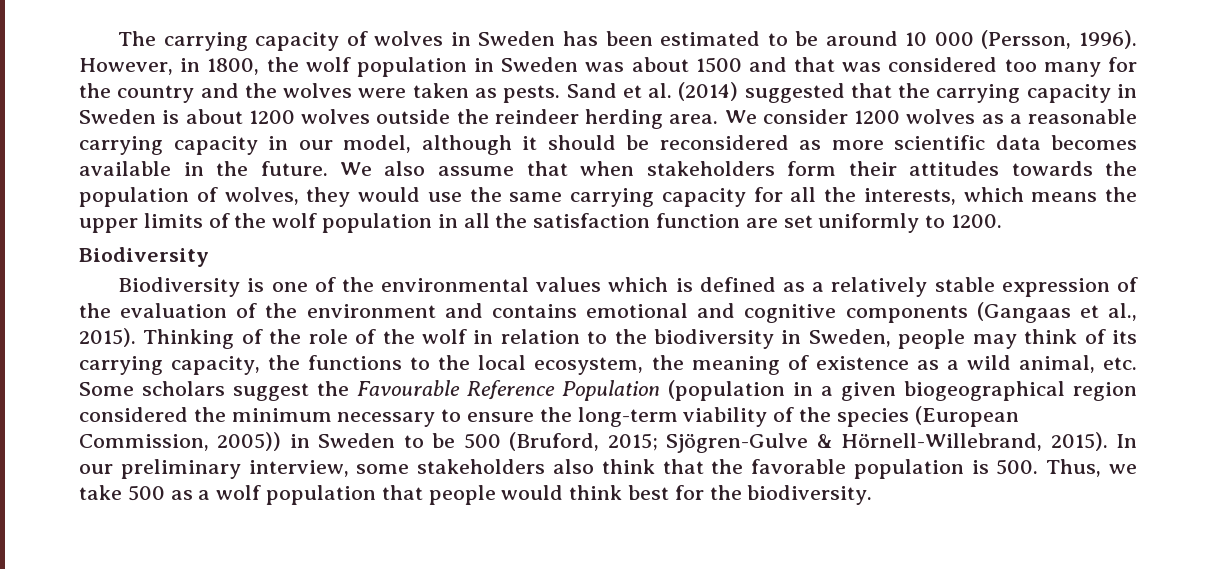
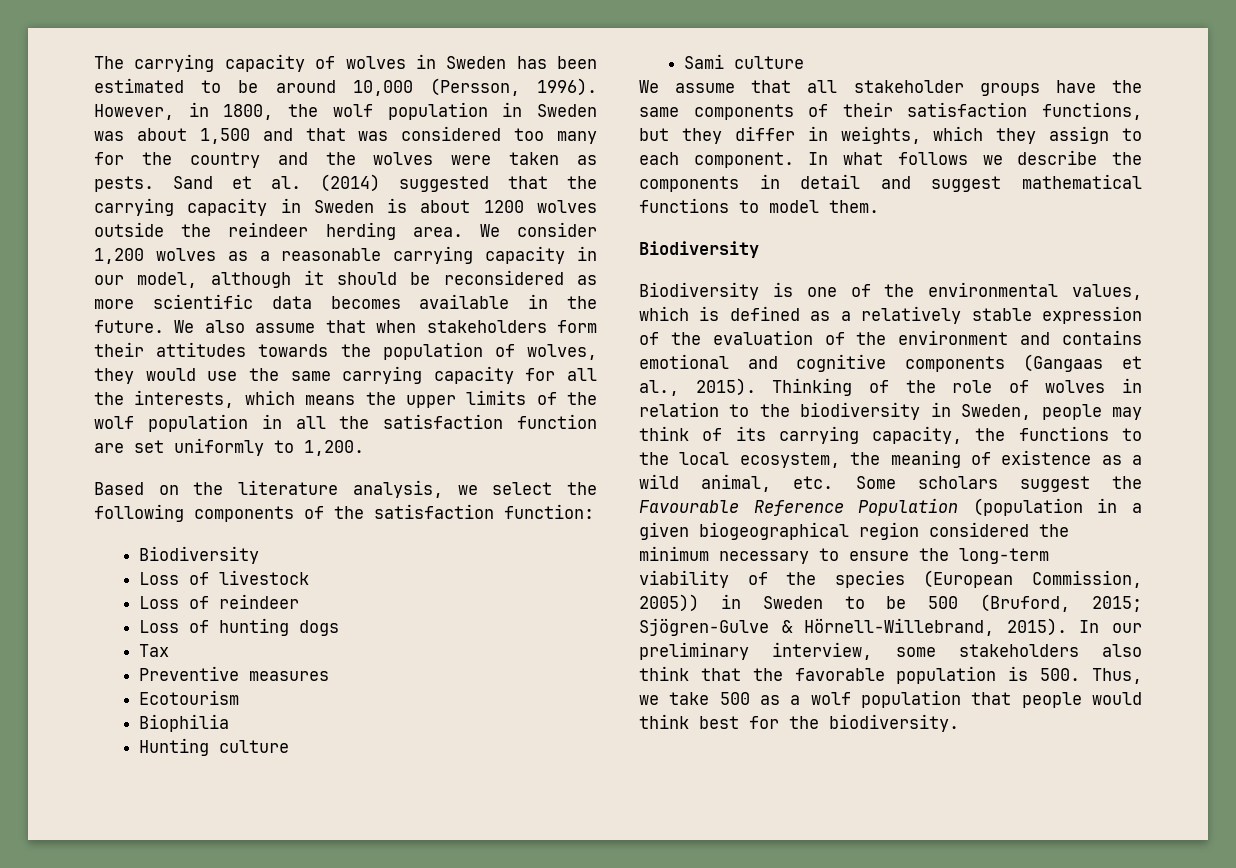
[905,32,974,46] 10 000 -> [352,80,413,96] 10,000
[695,57,742,73] 1500 -> [199,128,250,144] 1,500
[853,110,900,124] 1200 -> [94,248,144,264] 1,200
[951,214,1003,228] 1200. -> [304,440,364,456] [94,480,597,498] [94,504,594,522] [138,546,259,564] [138,570,309,585] [138,594,299,609] [138,618,339,636] [138,644,169,657] [138,666,329,681] [138,690,239,705] [138,714,229,732] [138,738,289,756] [683,54,804,69] [639,80,1142,96] [639,102,1142,120] [639,126,1142,144] [639,150,1142,168] [639,174,1142,192] [639,198,879,213] 1,200. // Based on the literature analysis, we select the following components of the satisfaction function: // Biodiversity // Loss of livestock // Loss of reindeer // Loss of hunting dogs // Tax // Preventive measures // Ecotourism // Biophilia // Hunting culture // Sami culture // We assume that all stakeholder groups have the same components of their satisfaction functions, but they differ in weights, which they assign to each component. In what follows we describe the components in detail and suggest mathematical functions to model them.
[536,277,602,292] values -> [1072,284,1142,300] values,
[382,329,467,344] the wolf -> [1045,380,1106,393] wolves

